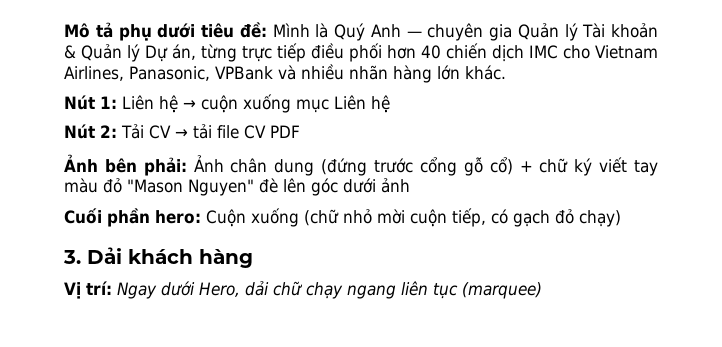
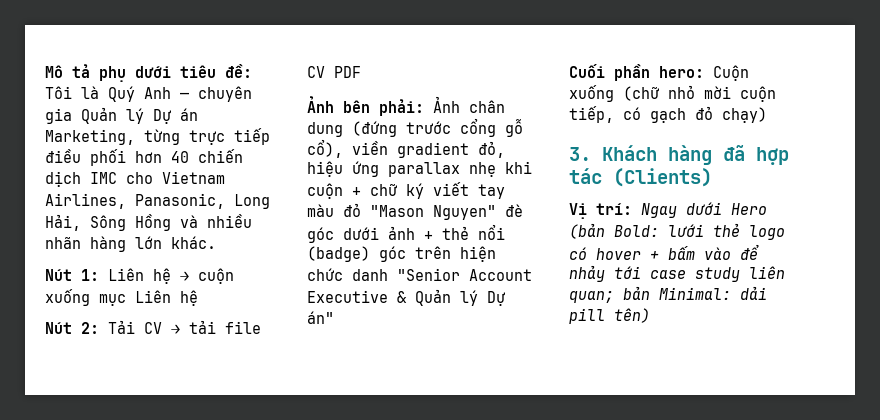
[272,23,310,37] Mình -> [45,86,72,99] Tôi
[582,23,658,38] [64,44,196,62] Tài khoản & Quản lý Dự án, -> [153,108,198,124] [45,129,135,145] Dự án Marketing,
[215,66,273,80] VPBank -> [234,194,270,209] [45,214,171,231] Long Hải, Sông Hồng
[489,157,513,175] cổ) -> [307,139,505,158] [307,161,532,177] [307,183,343,199] cổ), viền gradient đỏ, hiệu ứng parallax nhẹ khi cuộn
[283,178,306,193] lên -> (523, 210) none
(410, 185) none -> [424,224,505,240] [307,246,496,262] [307,268,532,281] [307,289,505,306] [307,311,334,324] + thẻ nổi (badge) góc trên hiện chức danh "Senior Account Executive & Quản lý Dự án"
[87,247,253,268] Dải khách hàng -> [602,145,789,165] [569,168,712,187] Khách hàng đã hợp tác (Clients)
[199,281,542,299] Hero, dải chữ chạy ngang liên tục (marquee) -> [731,203,767,215] [569,223,785,240] [569,244,759,260] [569,265,785,282] [569,286,767,303] [569,308,650,324] Hero (bản Bold: lưới thẻ logo có hover + bấm vào để nhảy tới case study liên quan; bản Minimal: dải pill tên)

